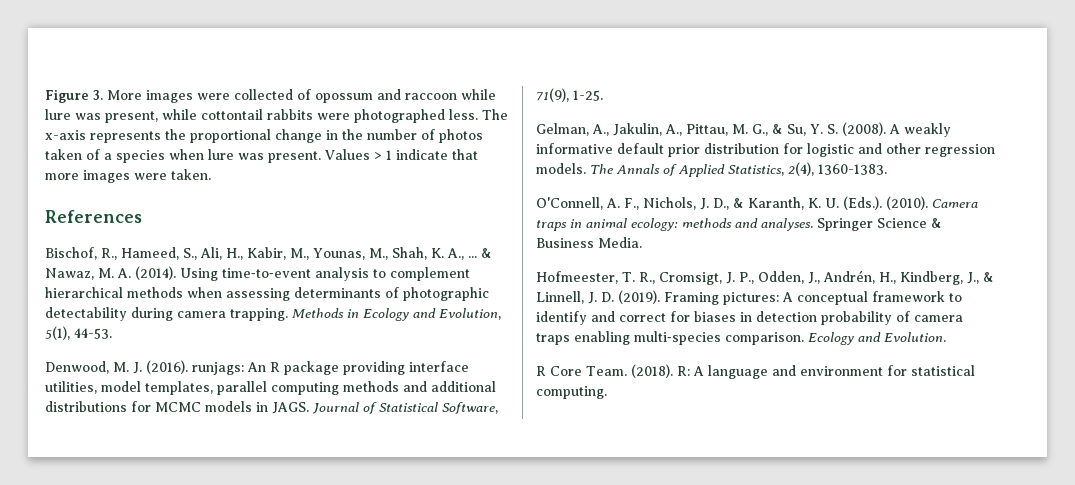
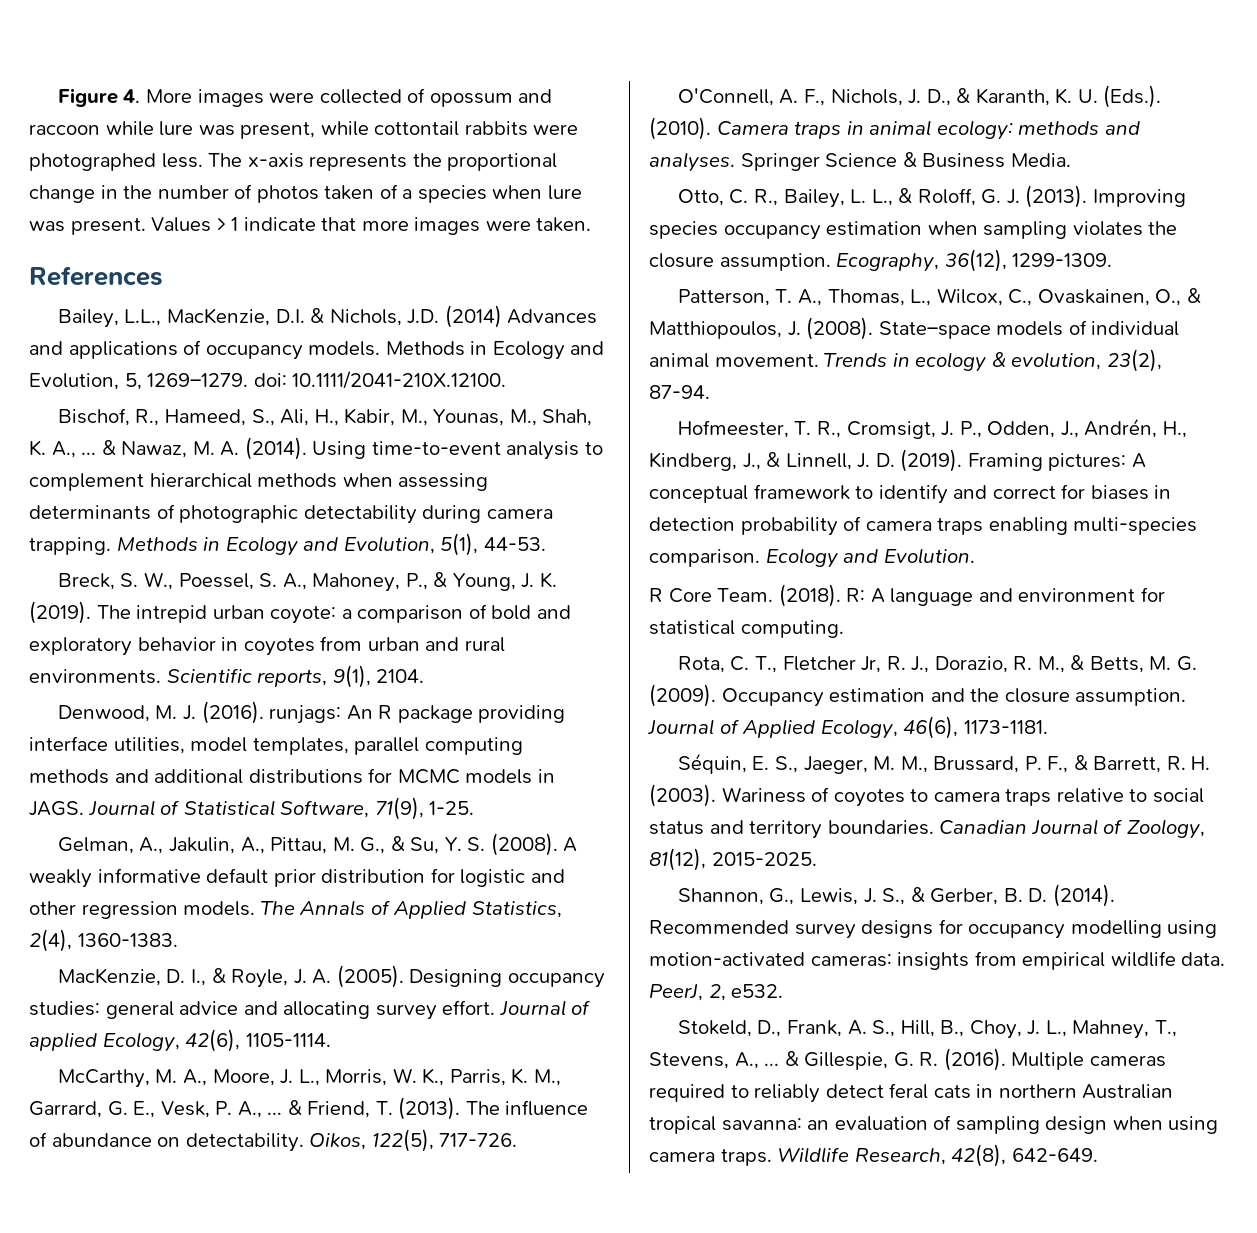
[93,90,103,100] 3. -> [123,89,141,103] 4.
(142, 216) none -> [57,305,598,328] [29,340,605,360] [29,371,507,390] // Bailey, L.L., MacKenzie, D.I. & Nichols, J.D. (2014) Advances and applications of occupancy models. Methods in Ecology and Evolution, 5, 1269–1279. doi: 10.1111/2041-210X.12100.
(112, 333) none -> [57,572,557,592] [29,601,571,624] [29,636,505,656] [29,665,425,688] // Breck, S. W., Poessel, S. A., Mahoney, P., & Young, J. K. (2019). The intrepid urban coyote: a comparison of bold and exploratory behavior in coyotes from urban and rural environments. Scientific reports, 9(1), 2104.
(887, 169) none -> [57,965,605,988] [29,1000,591,1020] [29,1029,331,1052] [57,1068,561,1088] [29,1097,589,1120] [29,1129,518,1152] // MacKenzie, D. I., & Royle, J. A. (2005). Designing occupancy studies: general advice and allocating survey effort. Journal of applied Ecology, 42(6), 1105-1114. // McCarthy, M. A., Moore, J. L., Morris, W. K., Parris, K. M., Garrard, G. E., Vesk, P. A., ... & Friend, T. (2013). The influence of abundance on detectability. Oikos, 122(5), 717-726.
(642, 242) none -> [677,185,1186,208] [649,221,1178,240] [649,249,1113,272] [677,288,1201,306] [649,317,1180,340] [649,349,1162,372] [649,385,710,399] // Otto, C. R., Bailey, L. L., & Roloff, G. J. (2013). Improving species occupancy estimation when sampling violates the closure assumption. Ecography, 36(12), 1299-1309. // Patterson, T. A., Thomas, L., Wilcox, C., Ovaskainen, O., & Matthiopoulos, J. (2008). State–space models of individual animal movement. Trends in ecology & evolution, 23(2), 87-94.
(607, 392) none -> [677,655,1197,673] [649,684,1187,707] [648,716,1048,739] [677,753,1211,774] [649,784,1204,807] [649,819,1205,839] [649,848,817,871] [677,884,1115,907] [649,919,1218,939] [649,951,1226,970] [649,984,784,1001] [677,1020,1177,1039] [649,1048,1166,1071] [649,1083,1174,1103] [649,1115,1219,1134] [649,1144,1098,1167] // Rota, C. T., Fletcher Jr, R. J., Dorazio, R. M., & Betts, M. G. (2009). Occupancy estimation and the closure assumption. Journal of Applied Ecology, 46(6), 1173-1181. // Séquin, E. S., Jaeger, M. M., Brussard, P. F., & Barrett, R. H. (2003). Wariness of coyotes to camera traps relative to social status and territory boundaries. Canadian Journal of Zoology, 81(12), 2015-2025. // Shannon, G., Lewis, J. S., & Gerber, B. D. (2014). Recommended survey designs for occupancy modelling using motion-activated cameras: insights from empirical wildlife data. PeerJ, 2, e532. // Stokeld, D., Frank, A. S., Hill, B., Choy, J. L., Mahney, T., Stevens, A., ... & Gillespie, G. R. (2016). Multiple cameras required to reliably detect feral cats in northern Australian tropical savanna: an evaluation of sampling design when using camera traps. Wildlife Research, 42(8), 642-649.

